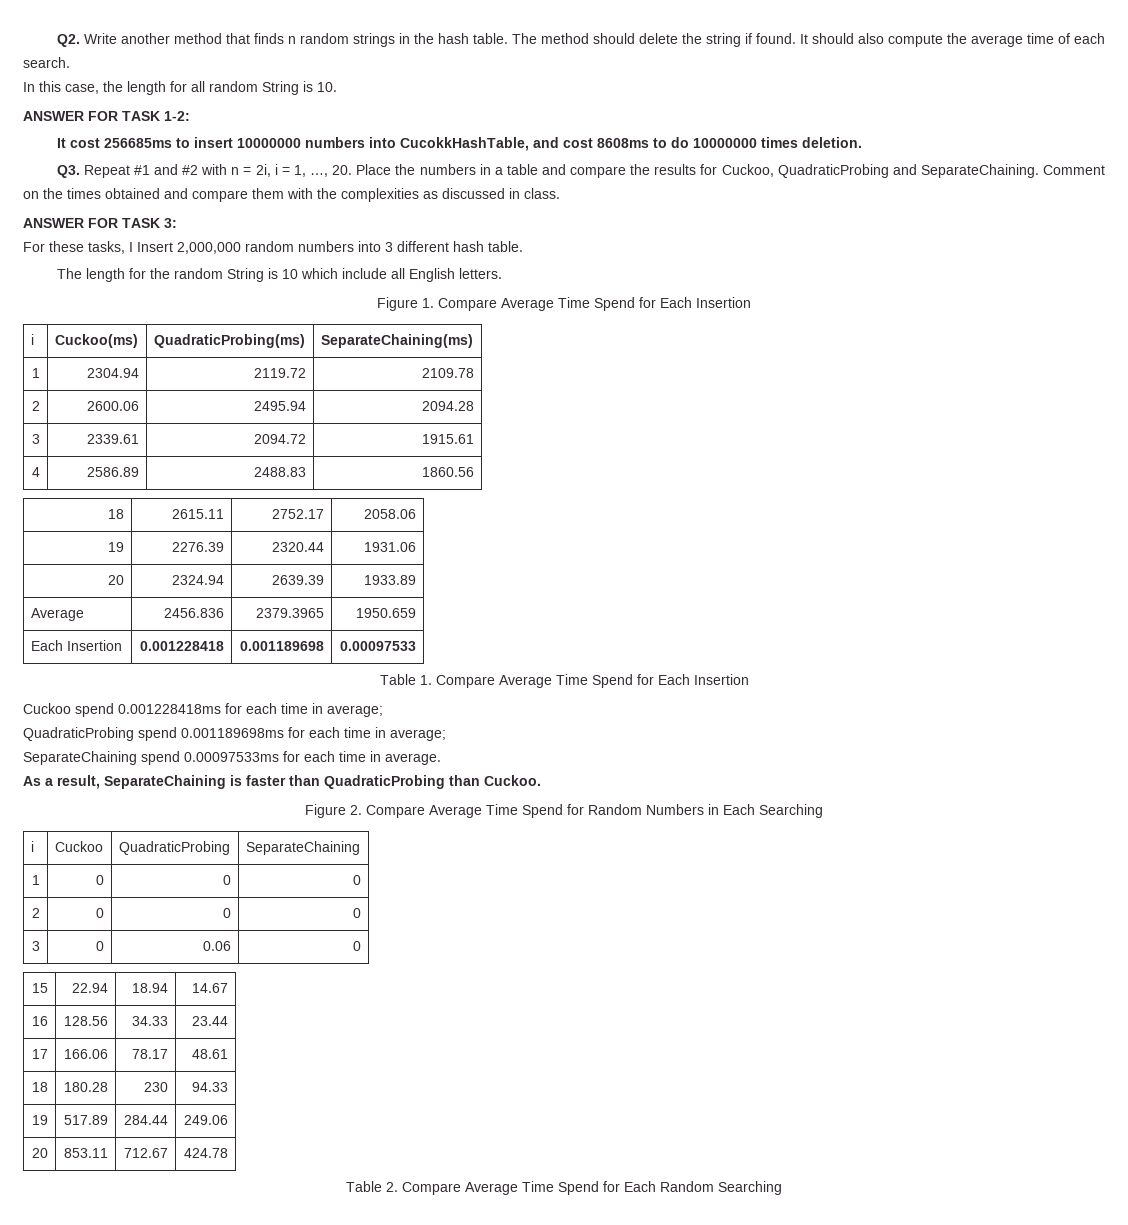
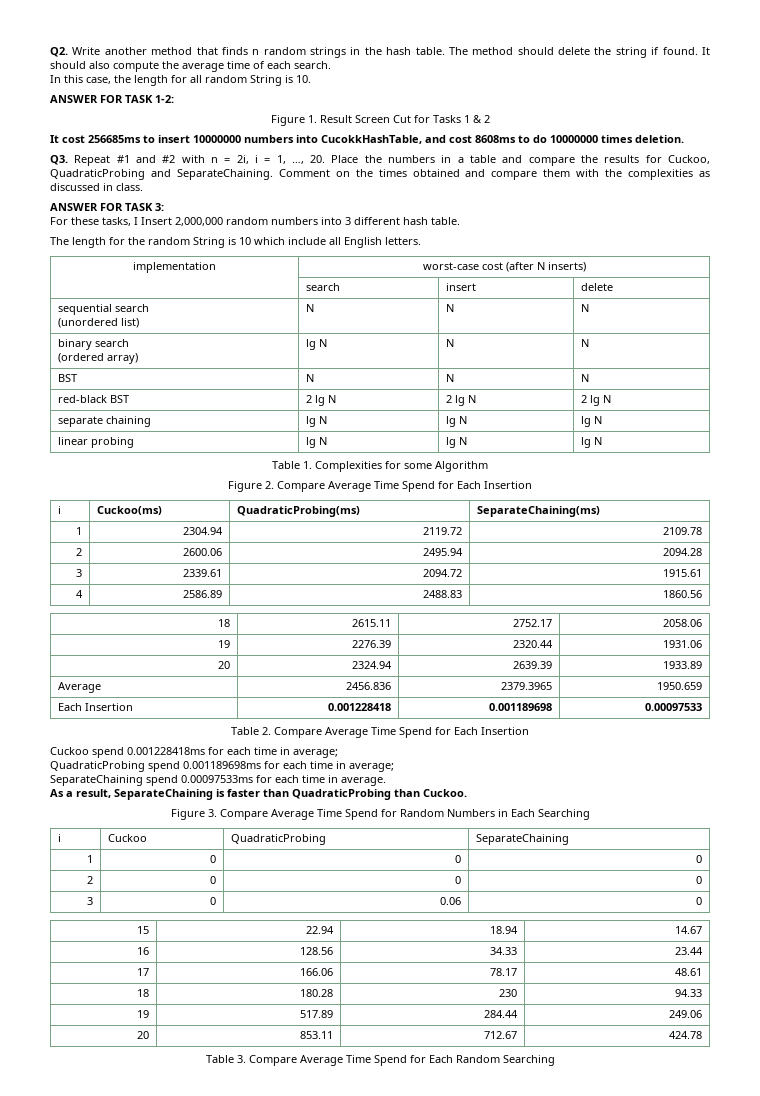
(190, 116) none -> [270,115,490,126] // Figure 1. Result Screen Cut for Tasks 1 & 2
[377,297,434,311] // Figure 1. -> [133,262,216,273] [422,262,586,272] [306,283,341,291] [446,283,477,291] [581,283,614,291] [58,304,150,315] [58,318,140,328] [306,304,315,312] [446,304,455,312] [581,304,590,312] [58,339,130,350] [58,353,139,364] [306,339,328,350] [446,339,455,347] [581,339,590,347] [58,374,78,382] [306,374,315,382] [446,374,455,382] [581,374,590,382] [58,395,130,403] [306,395,337,406] [446,395,477,406] [581,395,612,406] [58,416,152,427] [306,416,328,427] [446,416,468,427] [581,416,603,427] [58,437,135,448] [306,437,328,448] [446,437,468,448] [581,437,603,448] [272,461,488,472] [228,481,274,492] // implementation | worst-case cost (after N inserts) // | search | insert | delete // sequential search // (unordered list) | N | N | N // binary search // (ordered array) | lg N | N | N // BST | N | N | N // red-black BST | 2 lg N | 2 lg N | 2 lg N // separate chaining | lg N | lg N | lg N // linear probing | lg N | lg N | lg N // Table 1. Complexities for some Algorithm // Figure 2.
[419,675,432,685] 1. -> [262,727,271,735] 2.
[350,805,362,815] 2. -> [207,809,217,817] 3.
[386,1182,398,1192] 2. -> [236,1055,246,1063] 3.

